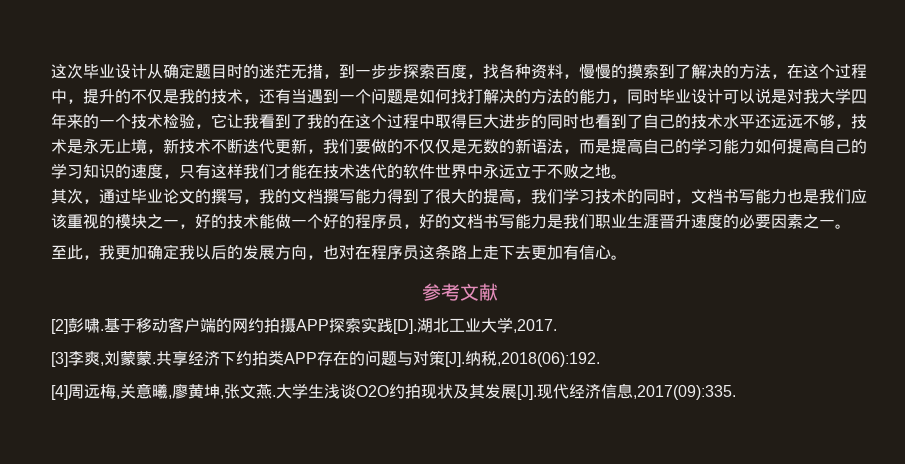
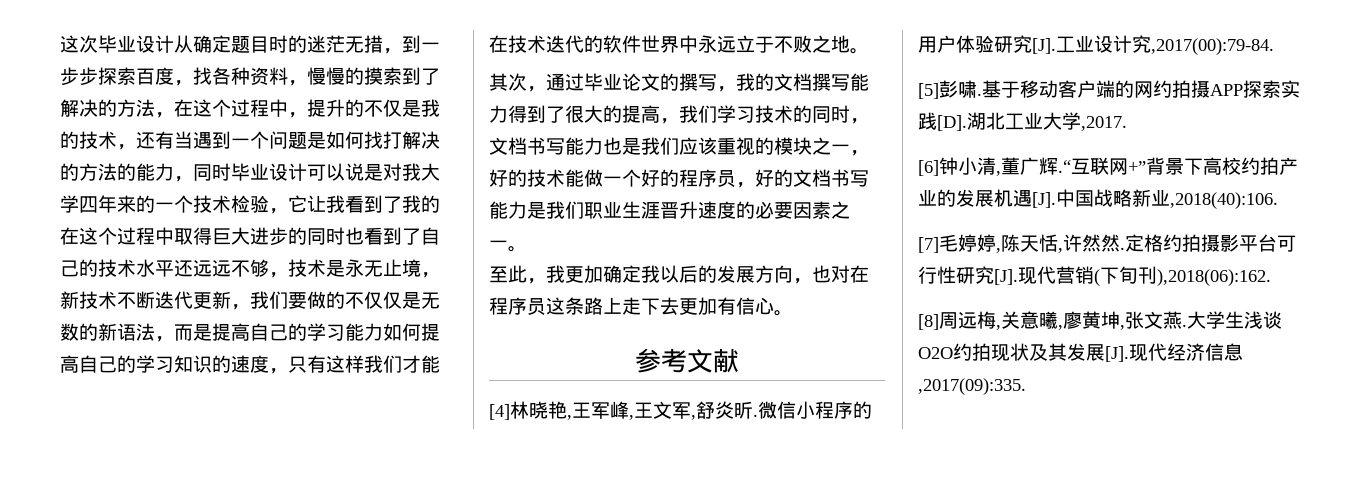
[51,319,68,334] [2] -> [489,401,872,420] [918,35,1274,55] [918,83,939,99] [4]林晓艳,王军峰,王文军,舒炎昕.微信小程序的用户体验研究[J].工业设计究,2017(00):79-84. // [5]
[51,350,600,367] [51,385,68,400] [3]李爽,刘蒙蒙.共享经济下约拍类APP存在的问题与对策[J].纳税,2018(06):192. // [4] -> [918,157,1298,176] [918,189,1278,209] [918,234,1296,253] [918,266,1271,286] [918,314,939,330] [6]钟小清,董广辉.“互联网+”背景下高校约拍产业的发展机遇[J].中国战略新业,2018(40):106. // [7]毛婷婷,陈天恬,许然然.定格约拍摄影平台可行性研究[J].现代营销(下旬刊),2018(06):162. // [8]

